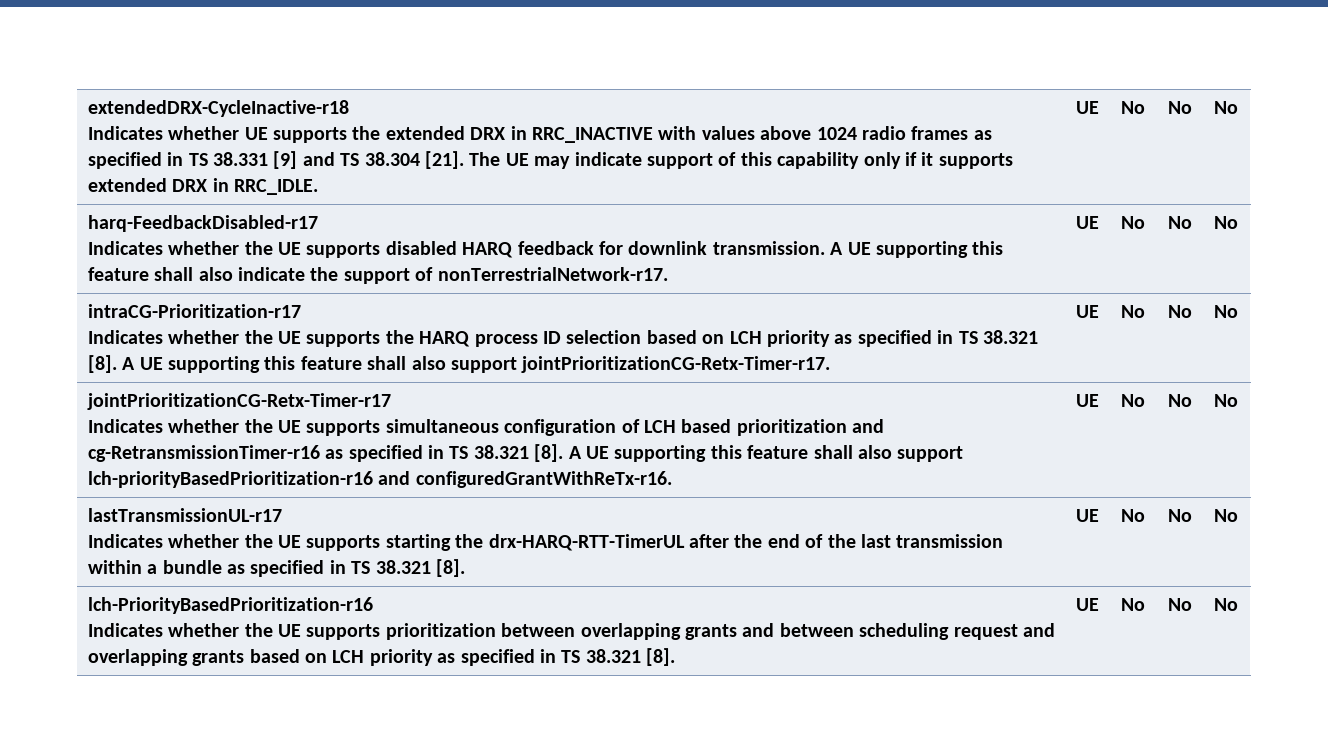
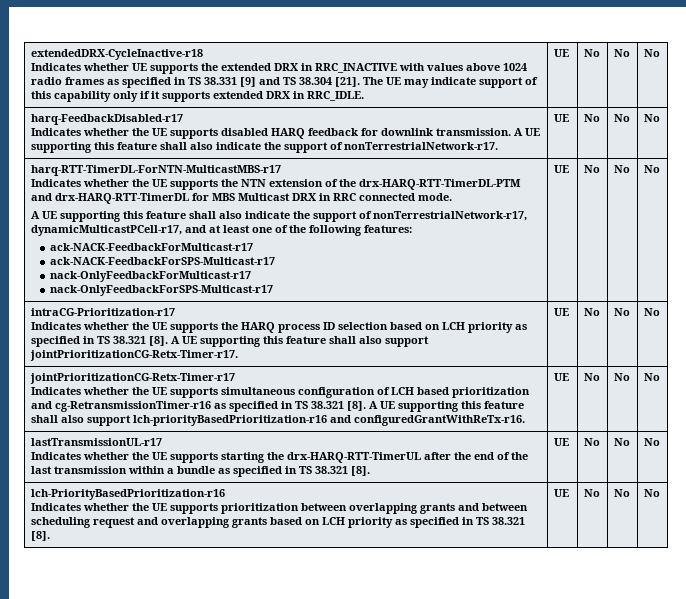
(1238, 222) none -> [30,165,281,176] [30,179,521,190] [30,193,452,204] [30,211,527,222] [30,225,412,236] [50,243,254,251] [50,257,276,265] [50,271,252,282] [50,285,274,296] [553,165,569,173] [583,165,600,173] [613,165,630,173] [643,165,660,173] // harq-RTT-TimerDL-ForNTN-MulticastMBS-r17 // Indicates whether the UE supports the NTN extension of the drx-HARQ-RTT-TimerDL-PTM and drx-HARQ-RTT-TimerDL for MBS Multicast DRX in RRC connected mode. // A UE supporting this feature shall also indicate the support of nonTerrestrialNetwork-r17, dynamicMulticastPCell-r17, and at least one of the following features: // ack-NACK-FeedbackForMulticast-r17 // ack-NACK-FeedbackForSPS-Multicast-r17 // nack-OnlyFeedbackForMulticast-r17 // nack-OnlyFeedbackForSPS-Multicast-r17 | UE | No | No | No

